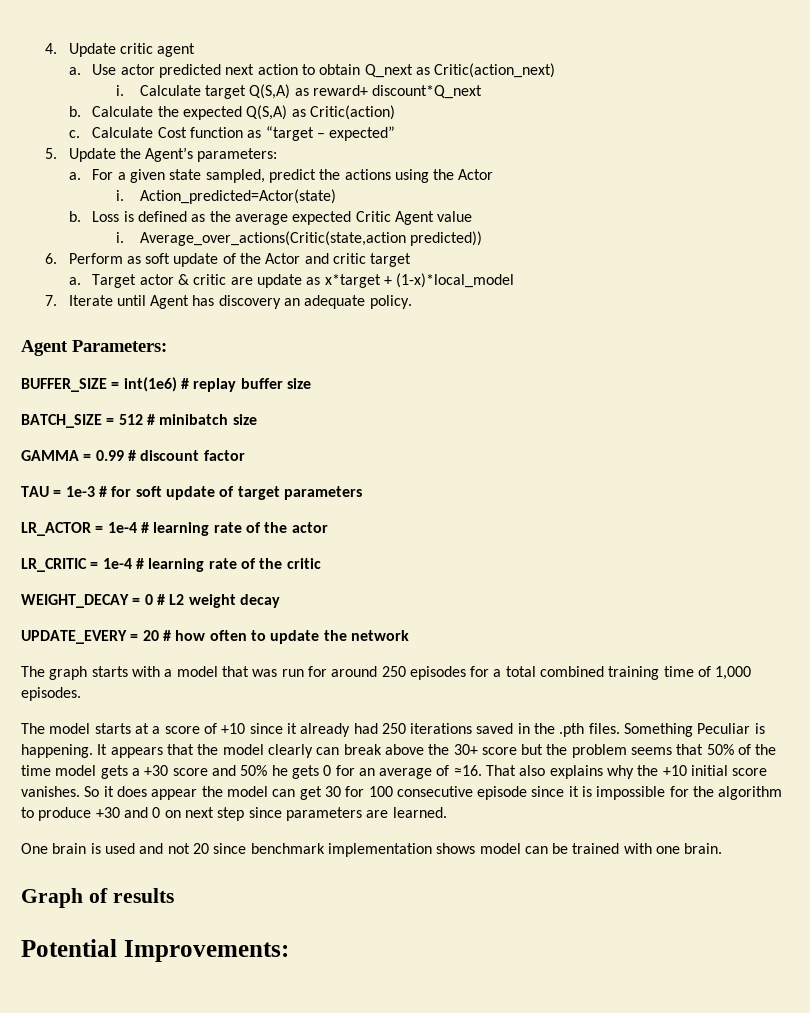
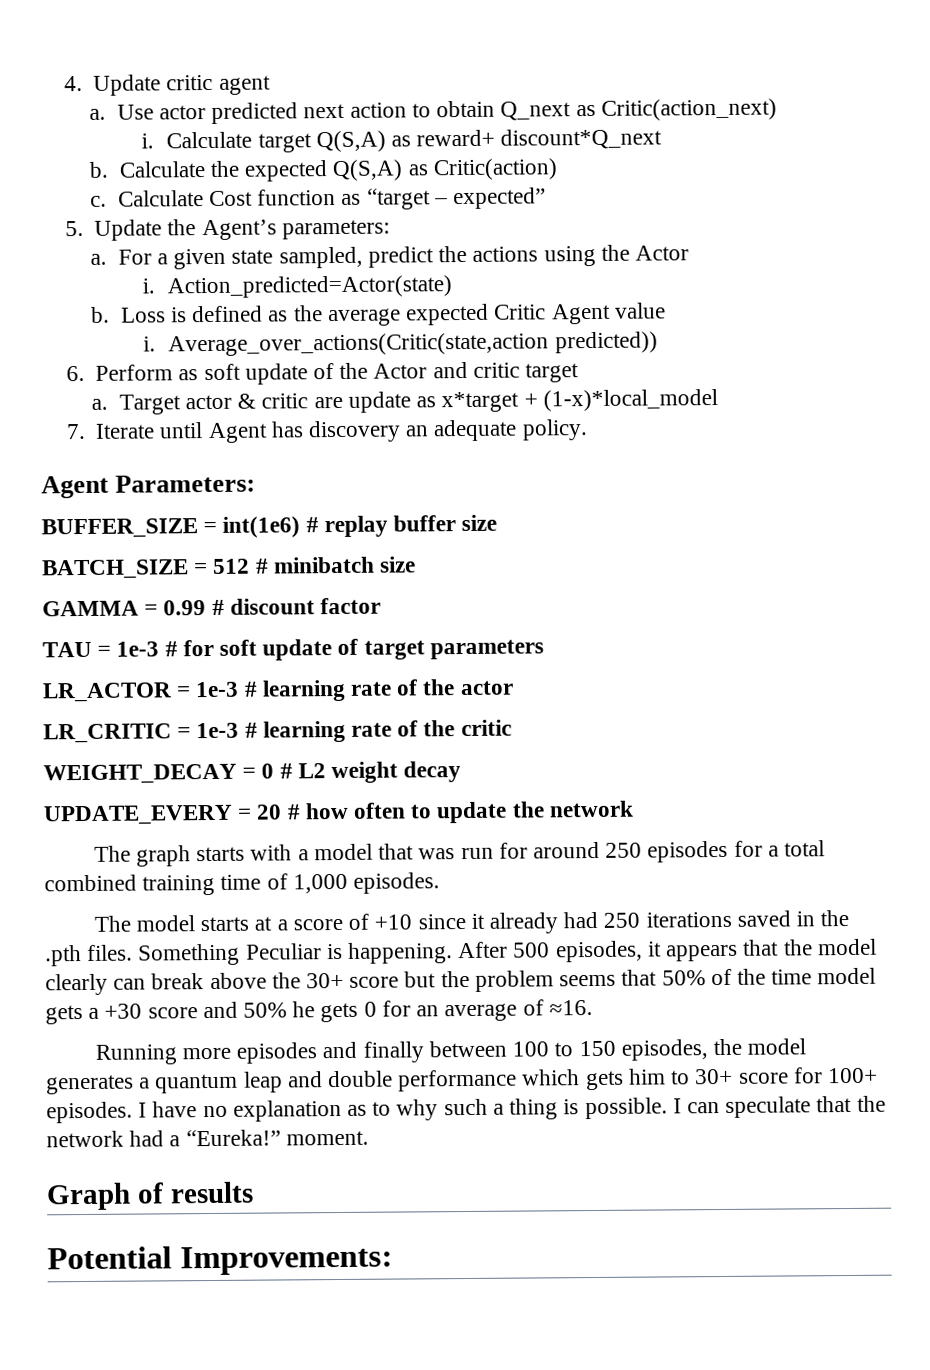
[107,522,137,533] 1e-4 -> [195,681,240,698] 1e-3
[102,558,132,569] 1e-4 -> [196,722,240,739] 1e-3
[97,744,108,755] It -> [458,940,662,963] After 500 episodes, it
[486,765,768,779] [21,786,783,800] [21,807,447,821] [21,843,723,857] That also explains why the +10 initial score vanishes. So it does appear the model can get 30 for 100 consecutive episode since it is impossible for the algorithm to produce +30 and 0 on next step since parameters are learned. // One brain is used and not 20 since benchmark implementation shows model can be trained with one brain. -> [94,1038,807,1065] [46,1067,878,1095] [46,1095,886,1124] [46,1129,369,1148] // Running more episodes and finally between 100 to 150 episodes, the model generates a quantum leap and double performance which gets him to 30+ score for 100+ episodes. I have no explanation as to why such a thing is possible. I can speculate that the network had a “Eureka!” moment.

